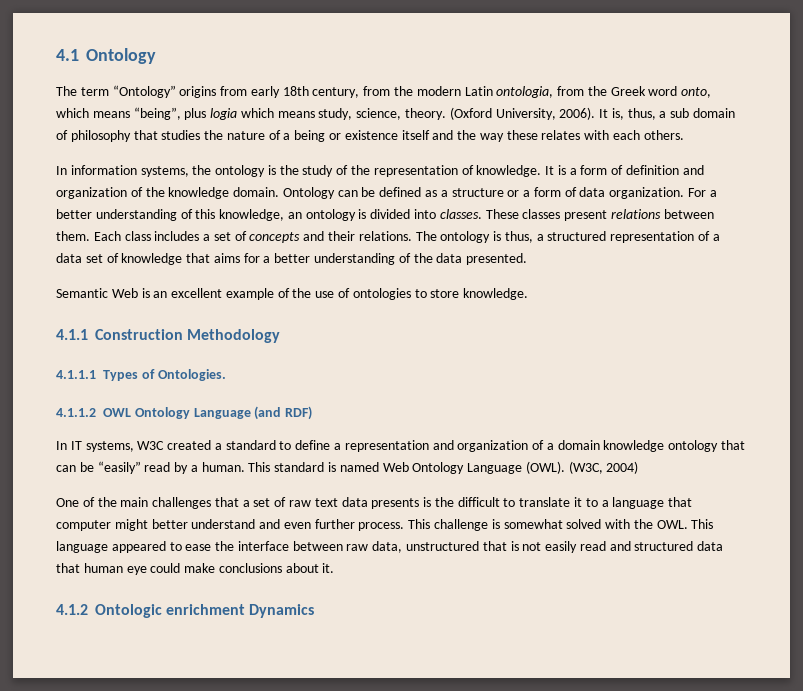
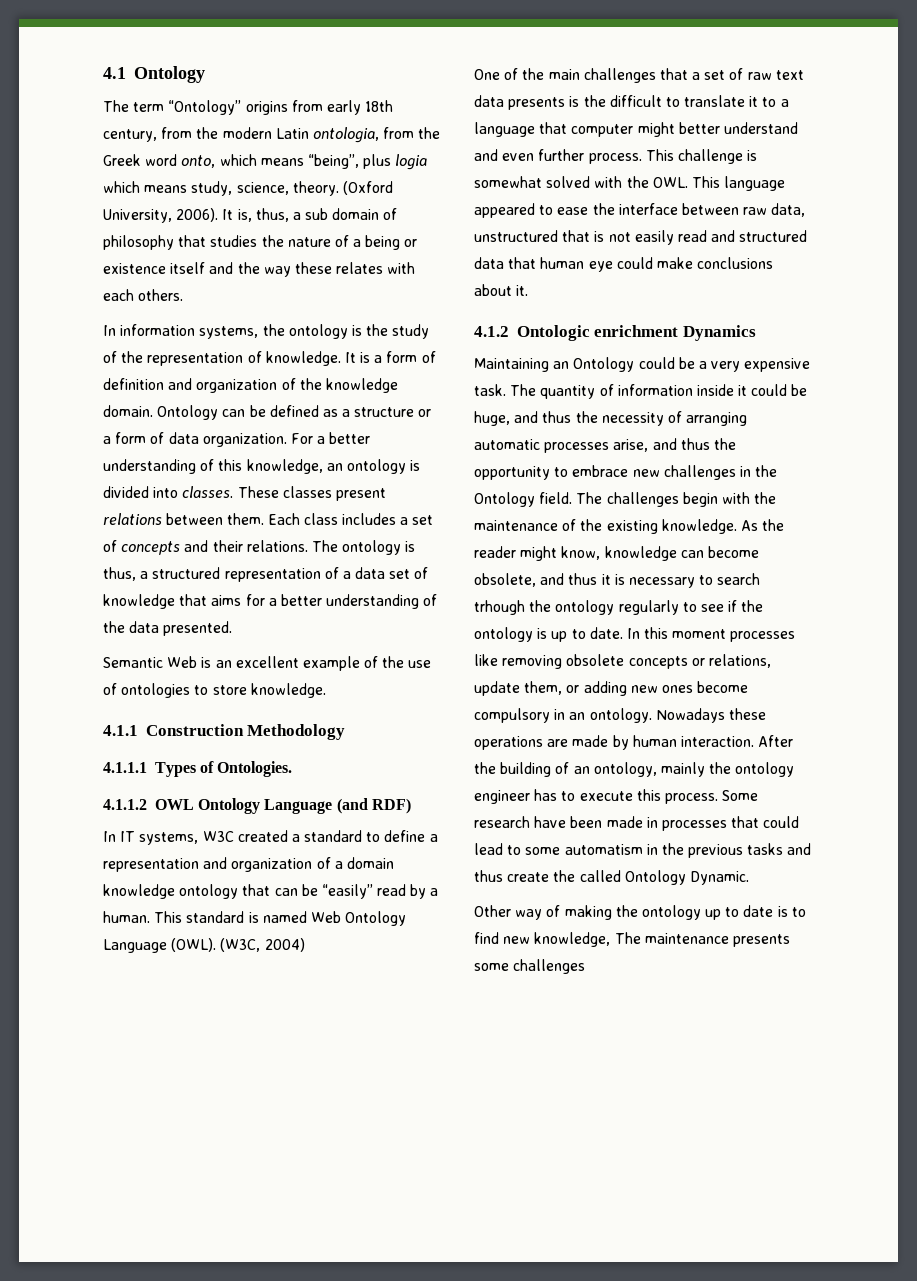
(315, 611) none -> [474,357,811,372] [474,384,808,399] [474,411,748,426] [474,438,736,453] [474,465,778,480] [474,492,777,507] [474,519,785,534] [474,546,759,561] [474,573,761,588] [474,600,764,615] [474,627,796,642] [474,654,771,669] [474,681,749,696] [474,708,766,723] [474,735,794,750] [474,762,795,777] [474,789,759,804] [474,816,800,831] [474,843,812,858] [474,870,749,885] [474,905,806,920] [474,932,790,947] [474,959,586,974] // Maintaining an Ontology could be a very expensive task. The quantity of information inside it could be huge, and thus the necessity of arranging automatic processes arise, and thus the opportunity to embrace new challenges in the Ontology field. The challenges begin with the maintenance of the existing knowledge. As the reader might know, knowledge can become obsolete, and thus it is necessary to search trhough the ontology regularly to see if the ontology is up to date. In this moment processes like removing obsolete concepts or relations, update them, or adding new ones become compulsory in an ontology. Nowadays these operations are made by human interaction. After the building of an ontology, mainly the ontology engineer has to execute this process. Some research have been made in processes that could lead to some automatism in the previous tasks and thus create the called Ontology Dynamic. // Other way of making the ontology up to date is to find new knowledge, The maintenance presents some challenges

